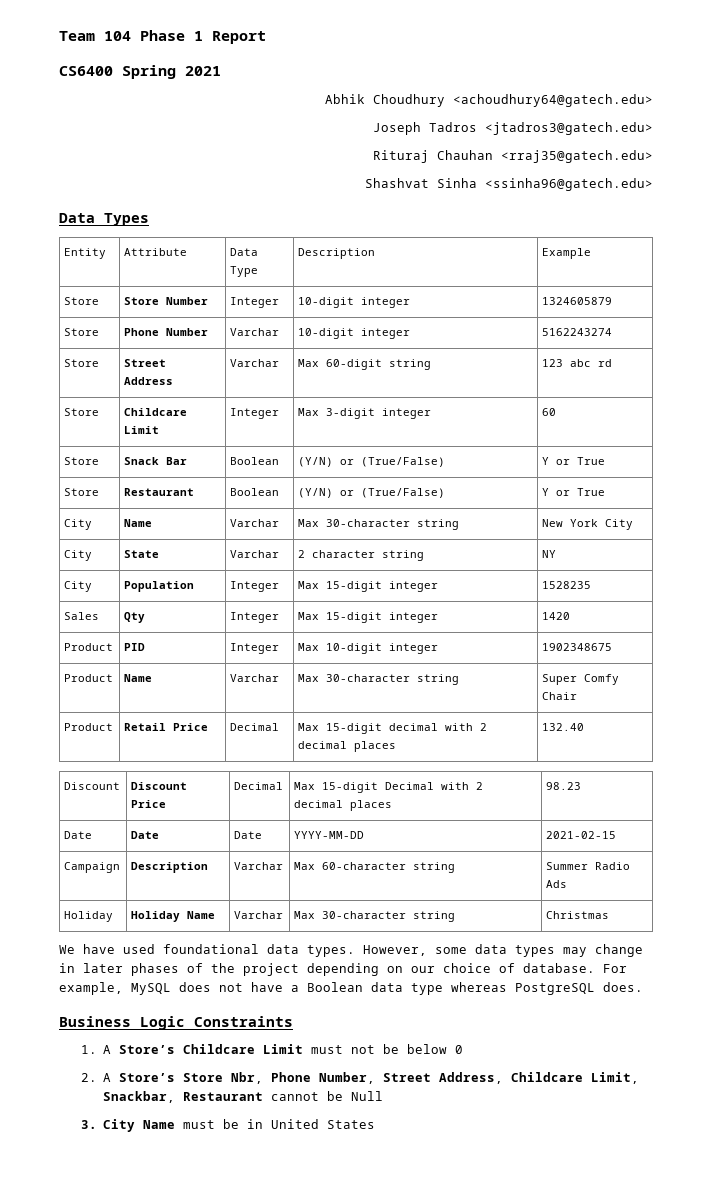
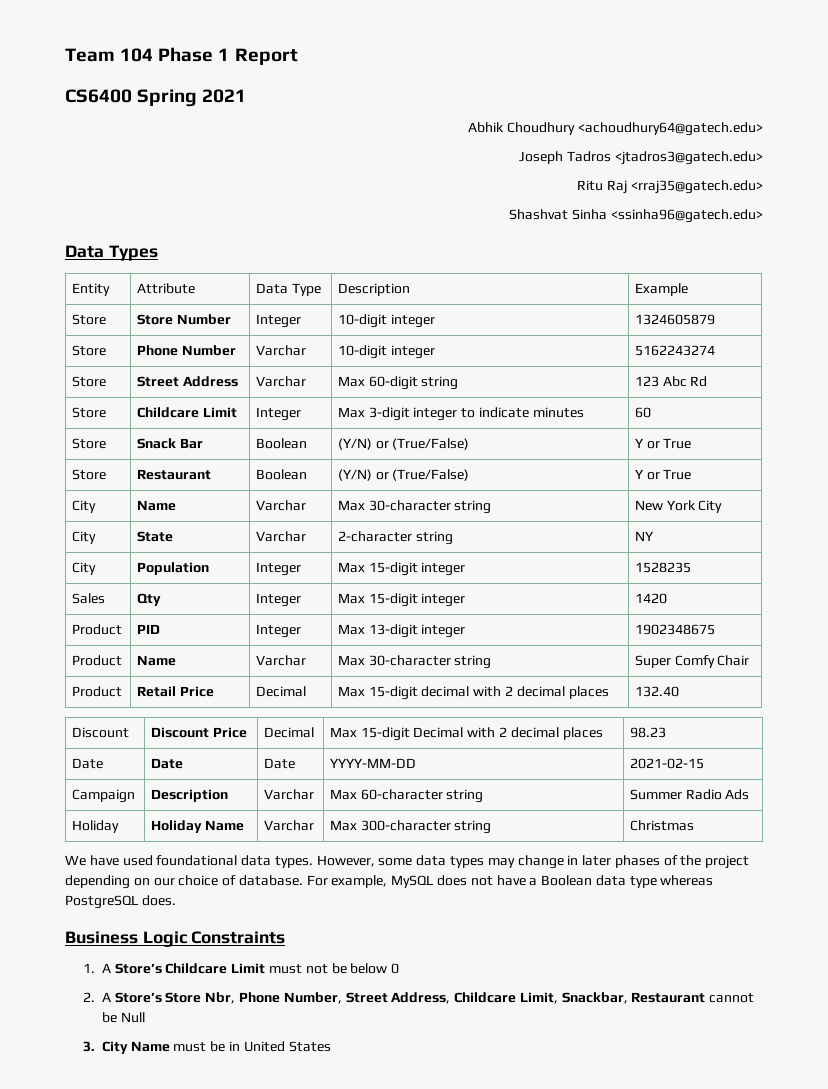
[373,150,493,163] Rituraj Chauhan -> [577,180,628,194] Ritu Raj
[570,359,613,367] abc rd -> [662,376,708,387] Abc Rd
(432, 413) none -> [461,407,584,418] to indicate minutes
[298,550,376,558] 2 character -> [337,531,412,542] 2-character
[326,643,383,654] 10-digit -> [368,624,418,638] 13-digit
[322,911,407,919] 30-character -> [360,820,451,831] 300-character

